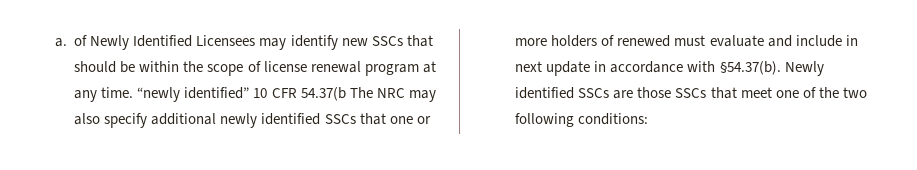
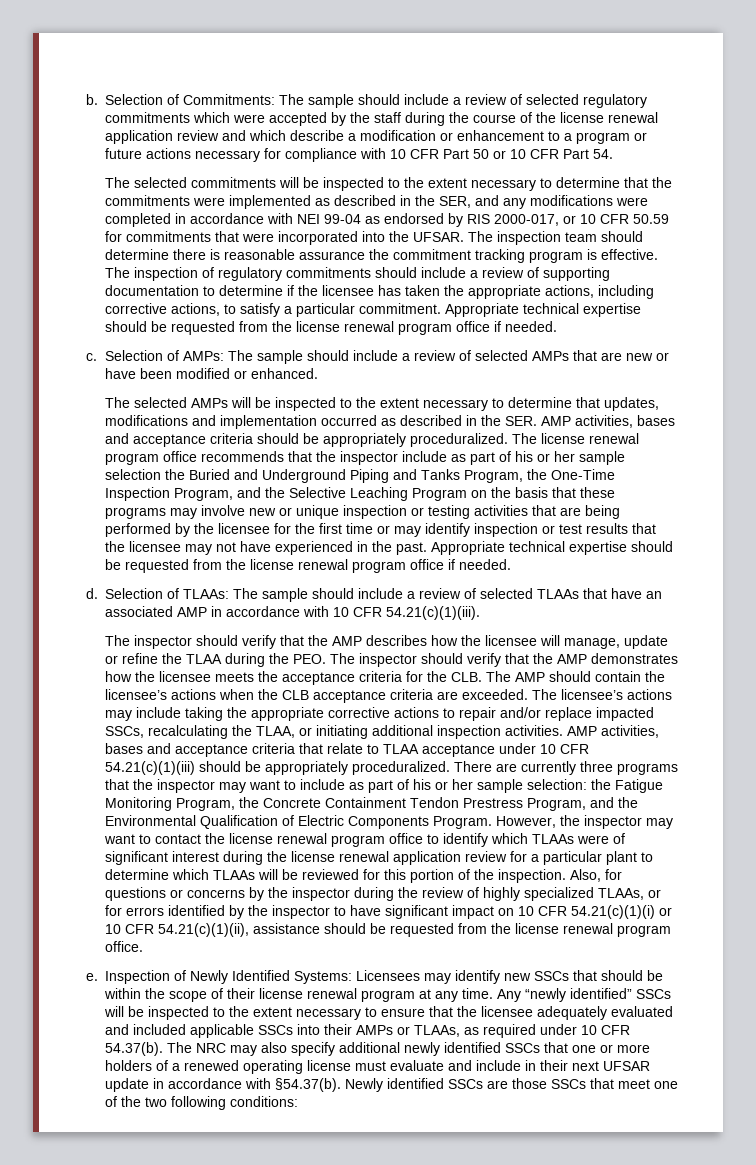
[54,38,67,47] a. -> [86,94,648,108] [105,112,659,126] [105,130,648,144] [105,148,614,162] [104,177,672,191] [104,195,648,209] [104,213,669,227] [104,231,643,245] [104,249,658,263] [104,267,610,281] [104,285,654,299] [104,303,641,317] [104,321,557,335] [86,350,669,364] [104,368,318,379] [104,397,659,411] [104,415,675,429] [104,433,639,447] [104,451,625,465] [104,469,615,483] [104,487,615,501] [104,505,620,519] [104,523,656,537] [104,541,673,555] [104,559,511,573] [86,588,663,602] [105,606,481,620] [104,635,668,649] [104,653,678,667] [104,671,665,685] [104,689,672,703] [104,707,654,721] [104,725,659,739] [104,743,589,757] [104,761,678,775] [104,779,663,793] [104,797,638,811] [104,815,673,829] [103,833,625,847] [104,851,653,865] [104,869,622,883] [104,887,661,901] [104,905,672,919] [104,923,671,937] [104,941,143,952] [86,970,171,984] b. Selection of Commitments: The sample should include a review of selected regulatory commitments which were accepted by the staff during the course of the license renewal application review and which describe a modification or enhancement to a program or future actions necessary for compliance with 10 CFR Part 50 or 10 CFR Part 54. // The selected commitments will be inspected to the extent necessary to determine that the commitments were implemented as described in the SER, and any modifications were completed in accordance with NEI 99-04 as endorsed by RIS 2000-017, or 10 CFR 50.59 for commitments that were incorporated into the UFSAR. The inspection team should determine there is reasonable assurance the commitment tracking program is effective. The inspection of regulatory commitments should include a review of supporting documentation to determine if the licensee has taken the appropriate actions, including corrective actions, to satisfy a particular commitment. Appropriate technical expertise should be requested from the license renewal program office if needed. // c. Selection of AMPs: The sample should include a review of selected AMPs that are new or have been modified or enhanced. // The selected AMPs will be inspected to the extent necessary to determine that updates, modifications and implementation occurred as described in the SER. AMP activities, bases and acceptance criteria should be appropriately proceduralized. The license renewal program office recommends that the inspector include as part of his or her sample selection the Buried and Underground Piping and Tanks Program, the One-Time Inspection Program, and the Selective Leaching Program on the basis that these programs may involve new or unique inspection or testing activities that are being performed by the licensee for the first time or may identify inspection or test results that the licensee may not have experienced in the past. Appropriate technical expertise should be requested from the license renewal program office if needed. // d. Selection of TLAAs: The sample should include a review of selected TLAAs that have an associated AMP in accordance with 10 CFR 54.21(c)(1)(iii). // The inspector should verify that the AMP describes how the licensee will manage, update or refine the TLAA during the PEO. The inspector should verify that the AMP demonstrates how the licensee meets the acceptance criteria for the CLB. The AMP should contain the licensee’s actions when the CLB acceptance criteria are exceeded. The licensee’s actions may include taking the appropriate corrective actions to repair and/or replace impacted SSCs, recalculating the TLAA, or initiating additional inspection activities. AMP activities, bases and acceptance criteria that relate to TLAA acceptance under 10 CFR 54.21(c)(1)(iii) should be appropriately proceduralized. There are currently three programs that the inspector may want to include as part of his or her sample selection: the Fatigue Monitoring Program, the Concrete Containment Tendon Prestress Program, and the Environmental Qualification of Electric Components Program. However, the inspector may want to contact the license renewal program office to identify which TLAAs were of significant interest during the license renewal application review for a particular plant to determine which TLAAs will be reviewed for this portion of the inspection. Also, for questions or concerns by the inspector during the review of highly specialized TLAAs, or for errors identified by the inspector to have significant impact on 10 CFR 54.21(c)(1)(i) or 10 CFR 54.21(c)(1)(ii), assistance should be requested from the license renewal program office. // e. Inspection
(193, 41) none -> [294,971,353,984] Systems:
(261, 66) none -> [227,988,256,999] their
(134, 92) none -> [497,989,522,1002] Any
[253,87,346,101] 10 CFR 54.37(b -> [636,989,672,999] [104,1006,674,1020] [105,1024,631,1038] [105,1042,164,1056] SSCs will be inspected to the extent necessary to ensure that the licensee adequately evaluated and included applicable SSCs into their AMPs or TLAAs, as required under 10 CFR 54.37(b).
[617,35,671,47] renewed -> [172,1060,352,1074] a renewed operating license
[515,61,543,72] next -> [540,1060,651,1071] their next UFSAR

